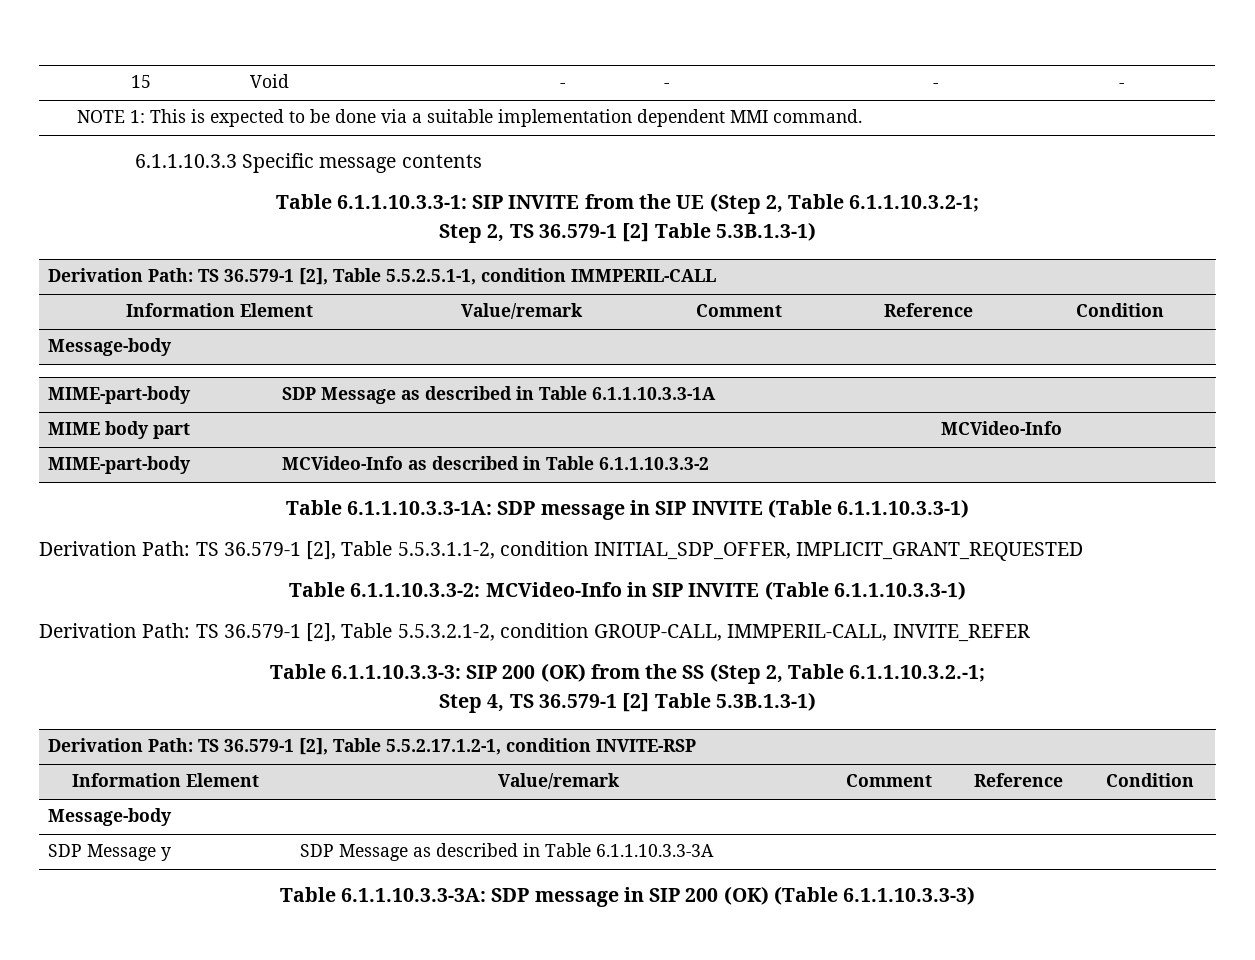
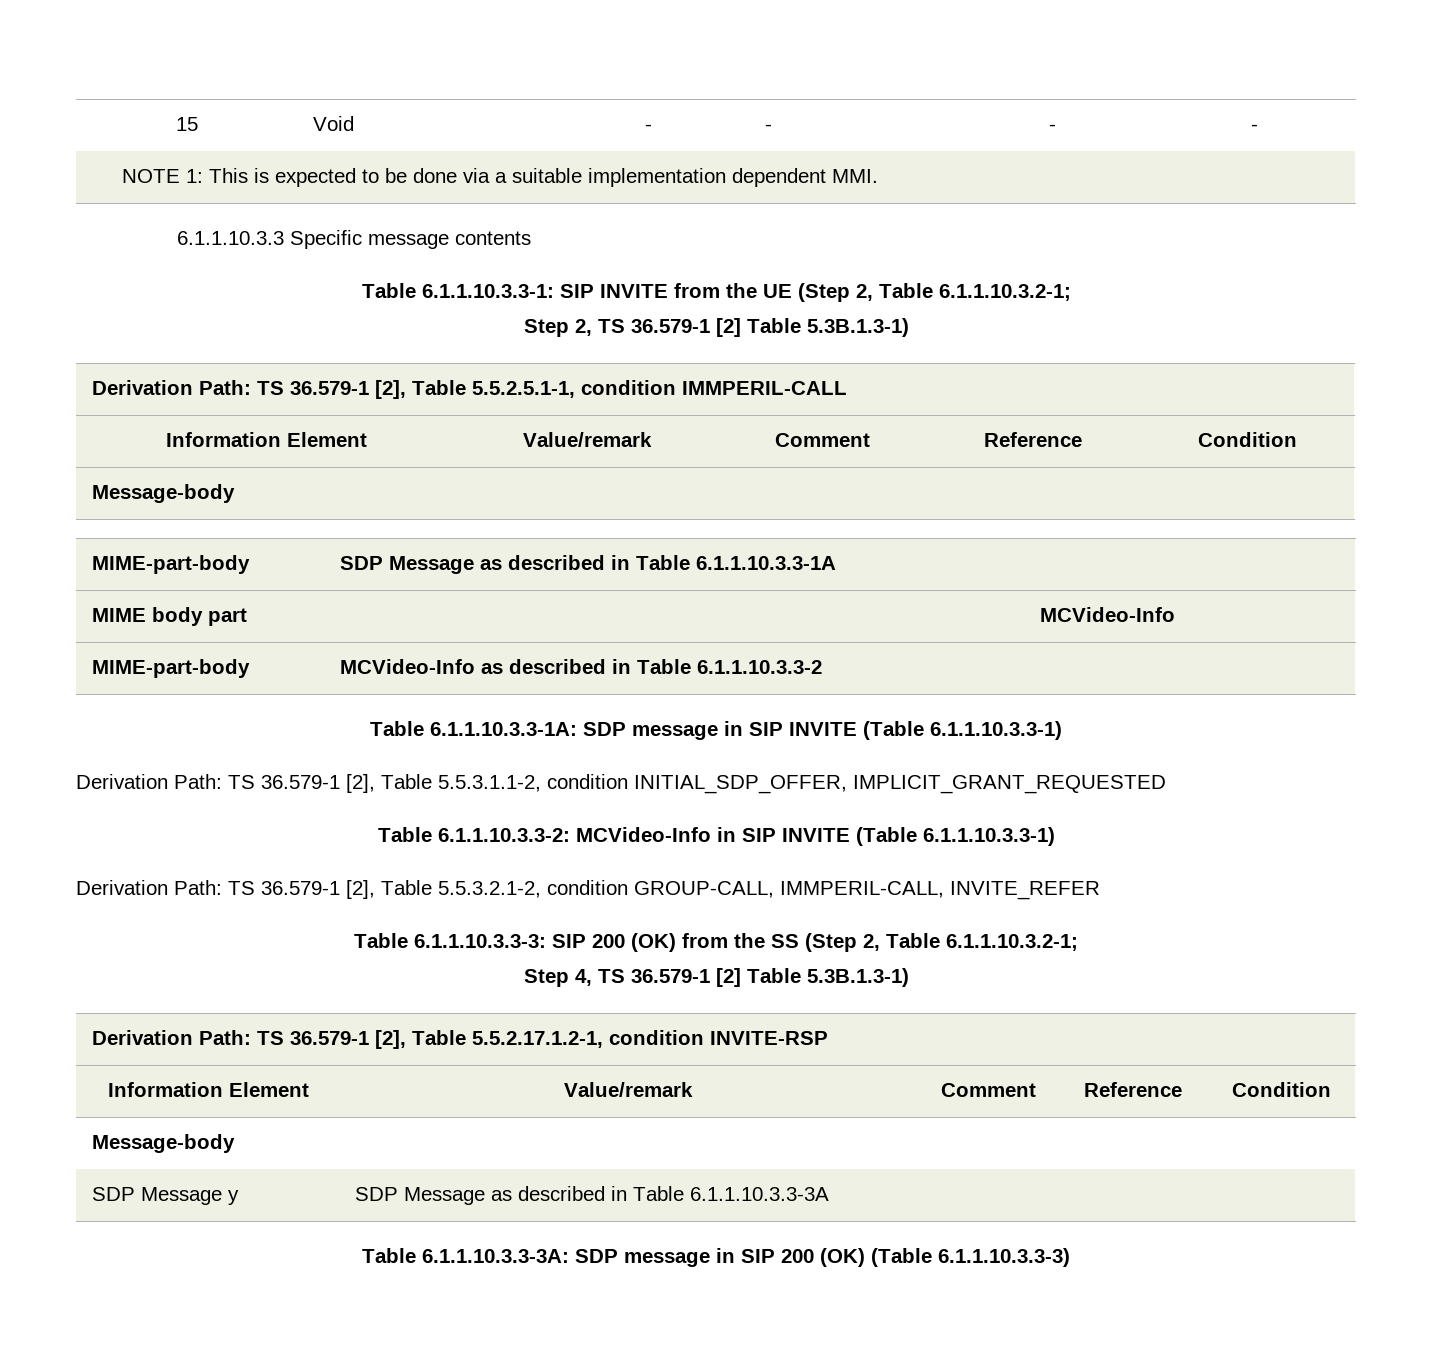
[729,109,862,123] MMI command. -> [832,169,879,183] MMI.
[849,665,986,682] 6.1.1.10.3.2.-1; -> [946,934,1078,951] 6.1.1.10.3.2-1;

